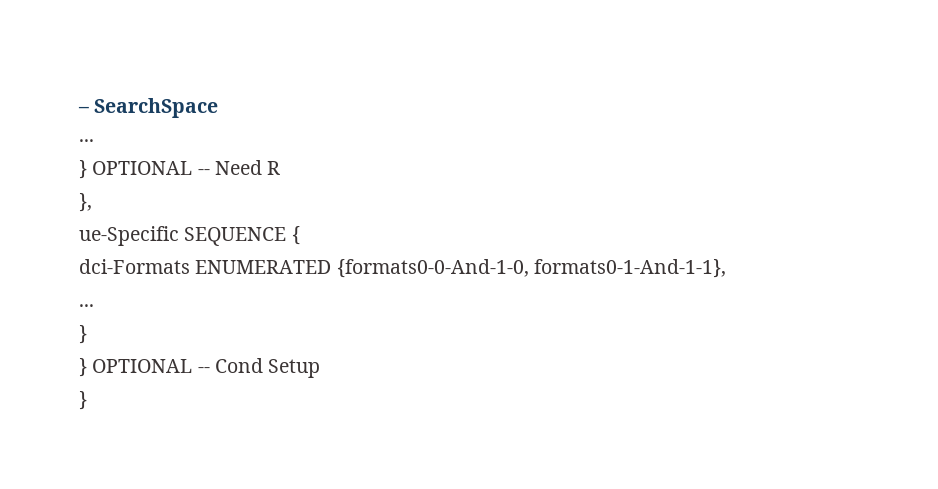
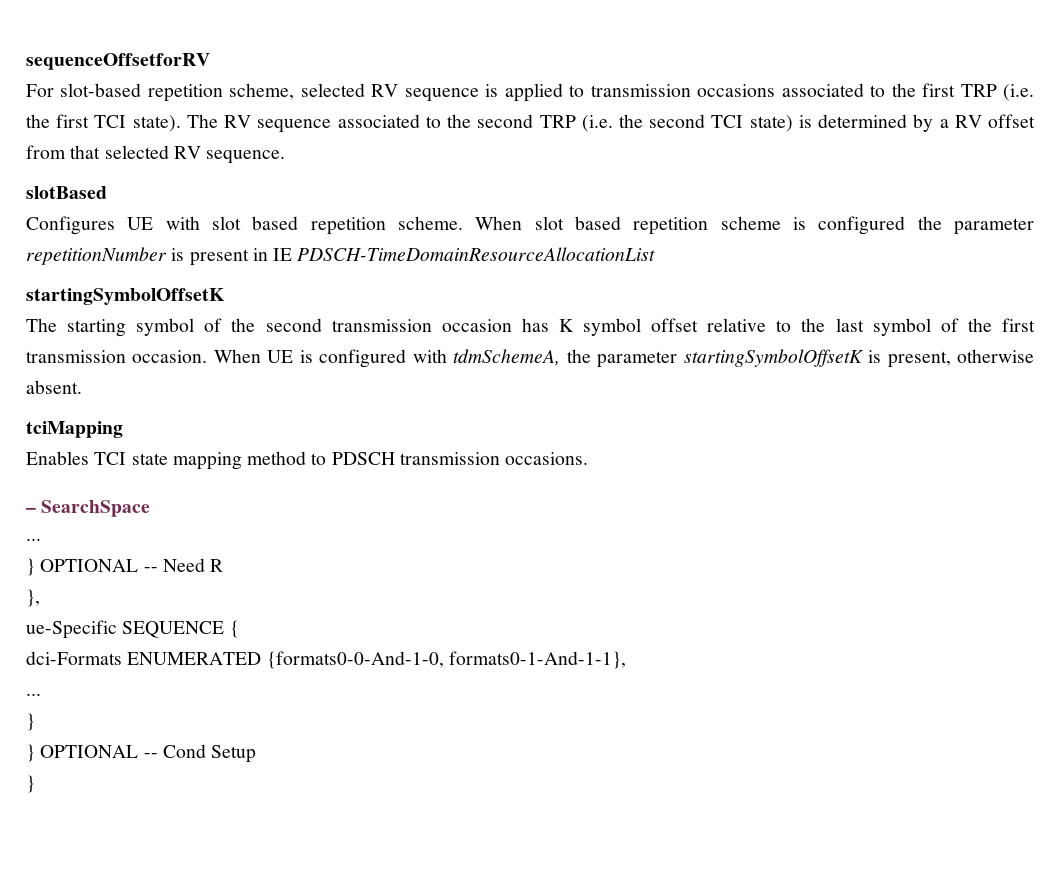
(78, 109) none -> [26,53,210,70] [26,83,1035,102] [26,114,1036,133] [26,145,286,164] [26,186,107,199] [26,216,1035,235] [26,247,656,266] [26,288,224,305] [26,318,1036,337] [26,349,1034,368] [26,380,82,394] [26,421,123,438] [26,451,589,470] sequenceOffsetforRV // For slot-based repetition scheme, selected RV sequence is applied to transmission occasions associated to the first TRP (i.e. the first TCI state). The RV sequence associated to the second TRP (i.e. the second TCI state) is determined by a RV offset from that selected RV sequence. // slotBased // Configures UE with slot based repetition scheme. When slot based repetition scheme is configured the parameter repetitionNumber is present in IE PDSCH-TimeDomainResourceAllocationList // startingSymbolOffsetK // The starting symbol of the second transmission occasion has K symbol offset relative to the last symbol of the first transmission occasion. When UE is configured with tdmSchemeA, the parameter startingSymbolOffsetK is present, otherwise absent. // tciMapping // Enables TCI state mapping method to PDSCH transmission occasions. //

